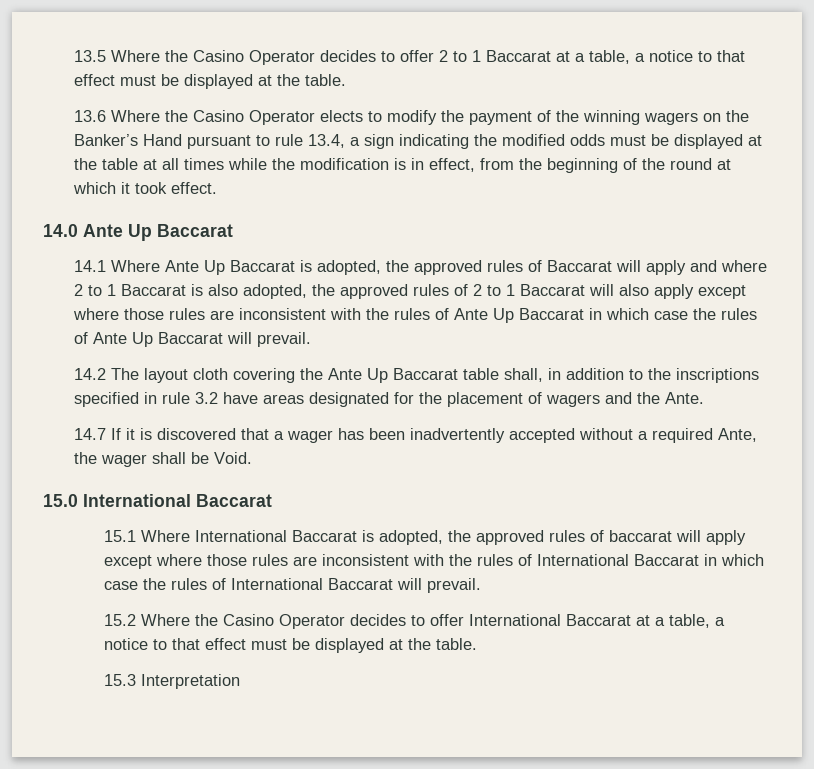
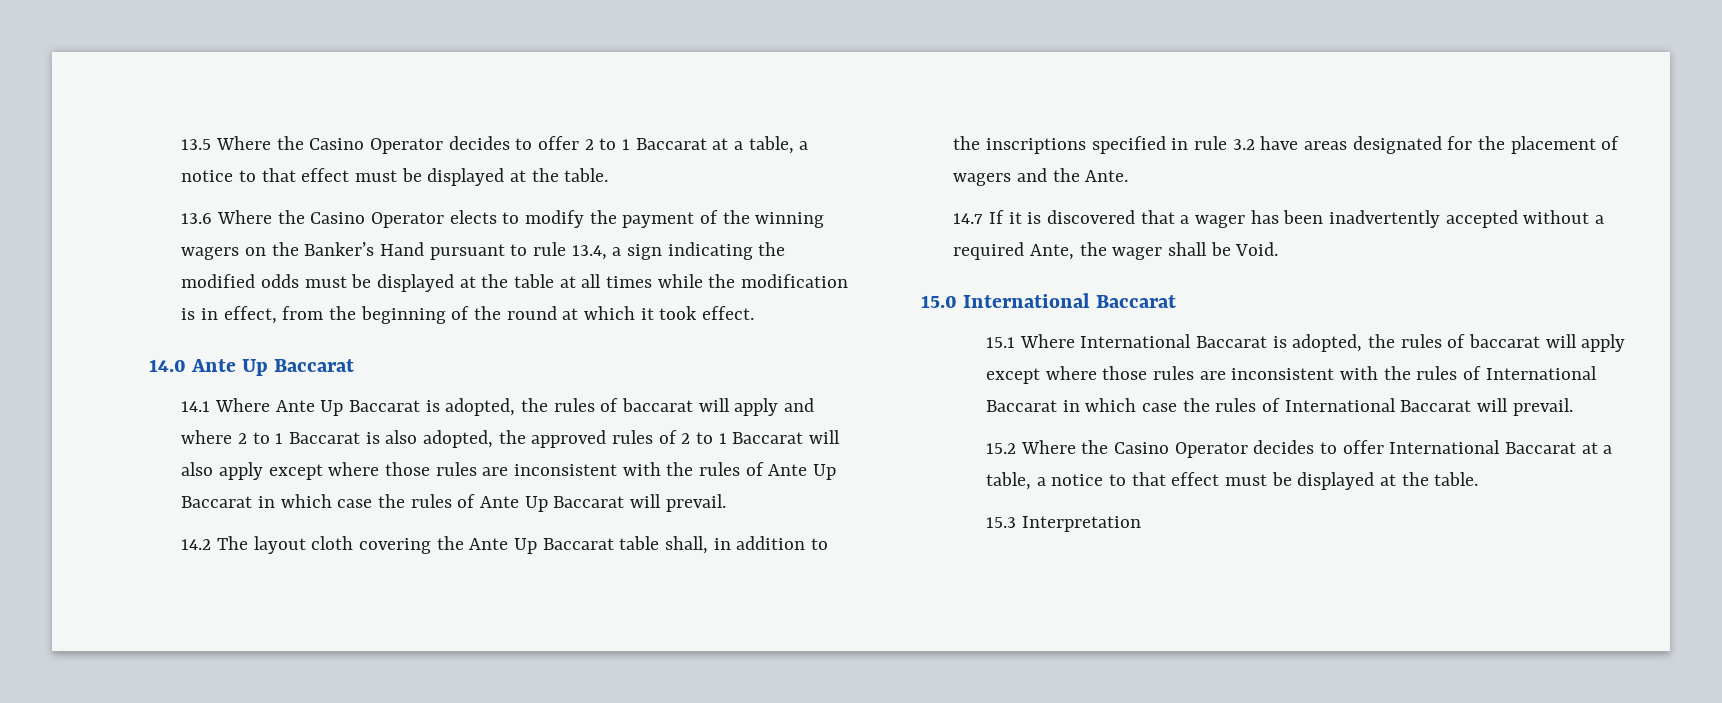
[413,260,612,275] approved rules of Baccarat -> [553,398,694,412] rules of baccarat
[476,530,545,545] approved -> (1395, 341) none

